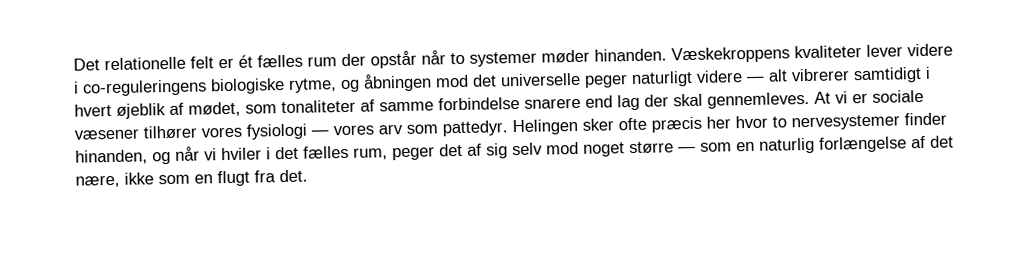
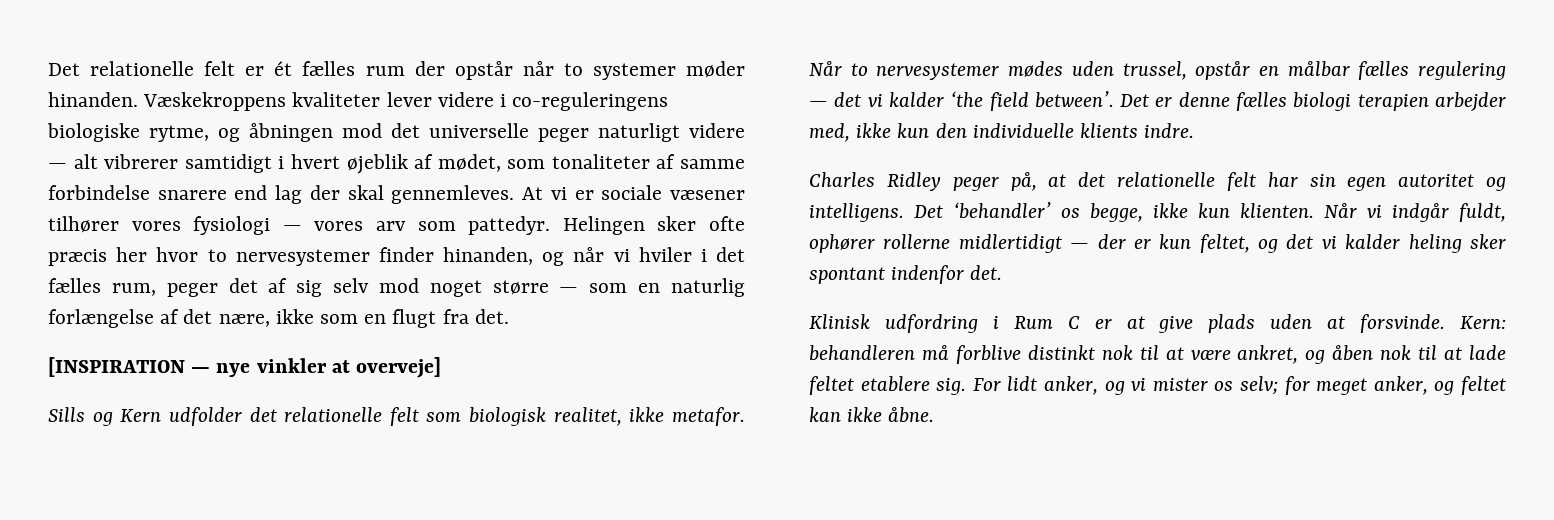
(308, 176) none -> [48,357,442,378] [48,407,745,426] [809,61,1506,80] [809,91,1506,111] [809,123,1195,142] [809,172,1506,191] [809,202,1506,222] [809,234,1506,253] [809,265,1003,284] [809,314,1506,333] [809,345,1506,364] [809,376,1507,395] [809,407,935,423] // [INSPIRATION — nye vinkler at overveje] // Sills og Kern udfolder det relationelle felt som biologisk realitet, ikke metafor. Når to nervesystemer mødes uden trussel, opstår en målbar fælles regulering — det vi kalder ‘the field between’. Det er denne fælles biologi terapien arbejder med, ikke kun den individuelle klients indre. // Charles Ridley peger på, at det relationelle felt har sin egen autoritet og intelligens. Det ‘behandler’ os begge, ikke kun klienten. Når vi indgår fuldt, ophører rollerne midlertidigt — der er kun feltet, og det vi kalder heling sker spontant indenfor det. // Klinisk udfordring i Rum C er at give plads uden at forsvinde. Kern: behandleren må forblive distinkt nok til at være ankret, og åben nok til at lade feltet etablere sig. For lidt anker, og vi mister os selv; for meget anker, og feltet kan ikke åbne.

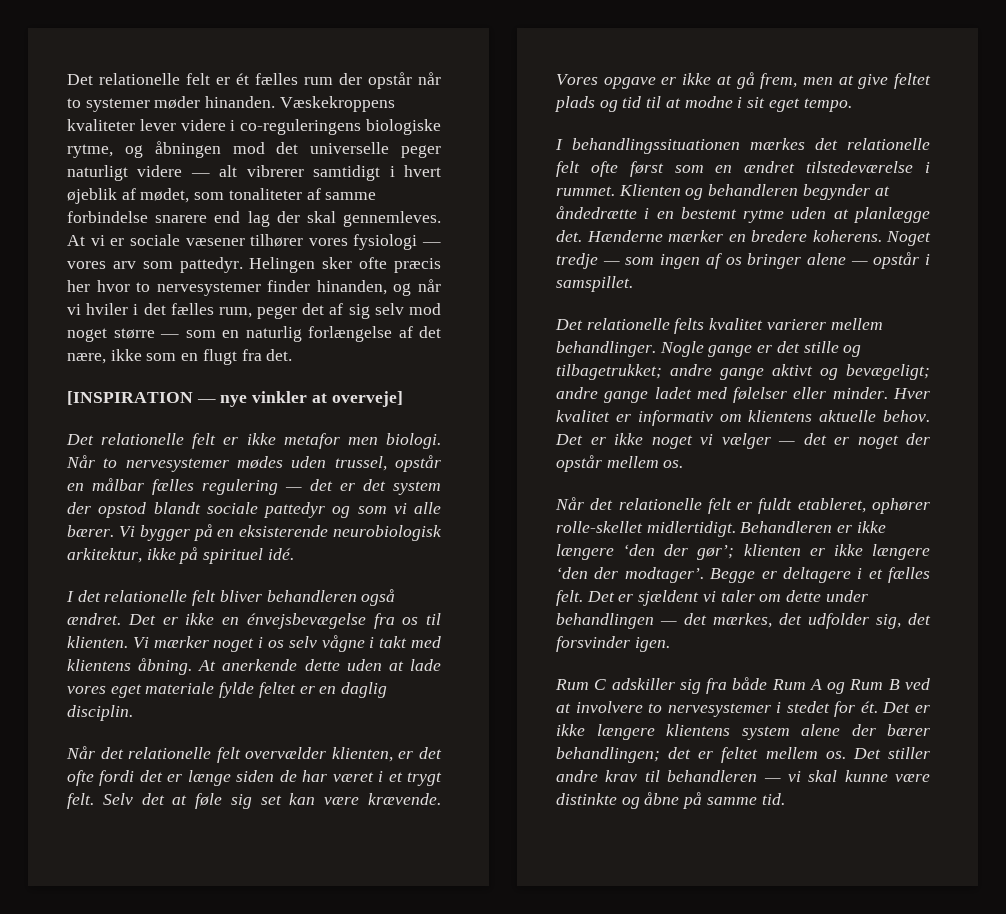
[48,407,745,426] Sills og Kern udfolder det relationelle felt som biologisk realitet, ikke metafor. -> [66,433,441,449] Det relationelle felt er ikke metafor men biologi.
[867,91,1506,111] [809,123,1195,142] [809,172,1506,191] [809,202,1506,222] [809,234,1506,253] [809,265,1003,284] [809,314,1506,333] [809,345,1506,364] [809,376,1507,395] [809,407,935,423] vi kalder ‘the field between’. Det er denne fælles biologi terapien arbejder med, ikke kun den individuelle klients indre. // Charles Ridley peger på, at det relationelle felt har sin egen autoritet og intelligens. Det ‘behandler’ os begge, ikke kun klienten. Når vi indgår fuldt, ophører rollerne midlertidigt — der er kun feltet, og det vi kalder heling sker spontant indenfor det. // Klinisk udfordring i Rum C er at give plads uden at forsvinde. Kern: behandleren må forblive distinkt nok til at være ankret, og åben nok til at lade feltet etablere sig. For lidt anker, og vi mister os selv; for meget anker, og feltet kan ikke åbne. -> [340,479,441,495] [67,502,441,518] [67,524,442,541] [67,547,294,564] [66,589,396,606] [67,613,441,629] [67,635,442,652] [67,658,442,675] [67,682,388,698] [67,705,133,721] [66,746,442,763] [67,770,442,786] [67,793,441,809] [556,72,931,89] [554,96,852,112] [555,138,930,154] [556,161,930,177] [556,184,890,200] [556,206,930,223] [556,230,931,246] [556,252,930,269] [556,276,633,292] [555,318,883,334] [556,341,862,357] [556,364,930,380] [556,387,930,403] [556,410,930,426] [555,433,930,449] [556,455,684,472] [555,497,930,514] [556,521,886,537] [556,544,930,560] [556,567,930,583] [556,590,868,606] [556,613,931,629] [556,636,670,652] [555,677,930,694] [556,701,930,717] [556,724,930,740] [556,747,930,763] [556,770,930,782] [556,792,785,809] er det system der opstod blandt sociale pattedyr og som vi alle bærer. Vi bygger på en eksisterende neurobiologisk arkitektur, ikke på spirituel idé. // I det relationelle felt bliver behandleren også ændret. Det er ikke en énvejsbevægelse fra os til klienten. Vi mærker noget i os selv vågne i takt med klientens åbning. At anerkende dette uden at lade vores eget materiale fylde feltet er en daglig disciplin. // Når det relationelle felt overvælder klienten, er det ofte fordi det er længe siden de har været i et trygt felt. Selv det at føle sig set kan være krævende. Vores opgave er ikke at gå frem, men at give feltet plads og tid til at modne i sit eget tempo. // I behandlingssituationen mærkes det relationelle felt ofte først som en ændret tilstedeværelse i rummet. Klienten og behandleren begynder at åndedrætte i en bestemt rytme uden at planlægge det. Hænderne mærker en bredere koherens. Noget tredje — som ingen af os bringer alene — opstår i samspillet. // Det relationelle felts kvalitet varierer mellem behandlinger. Nogle gange er det stille og tilbagetrukket; andre gange aktivt og bevægeligt; andre gange ladet med følelser eller minder. Hver kvalitet er informativ om klientens aktuelle behov. Det er ikke noget vi vælger — det er noget der opstår mellem os. // Når det relationelle felt er fuldt etableret, ophører rolle-skellet midlertidigt. Behandleren er ikke længere ‘den der gør’; klienten er ikke længere ‘den der modtager’. Begge er deltagere i et fælles felt. Det er sjældent vi taler om dette under behandlingen — det mærkes, det udfolder sig, det forsvinder igen. // Rum C adskiller sig fra både Rum A og Rum B ved at involvere to nervesystemer i stedet for ét. Det er ikke længere klientens system alene der bærer behandlingen; det er feltet mellem os. Det stiller andre krav til behandleren — vi skal kunne være distinkte og åbne på samme tid.

